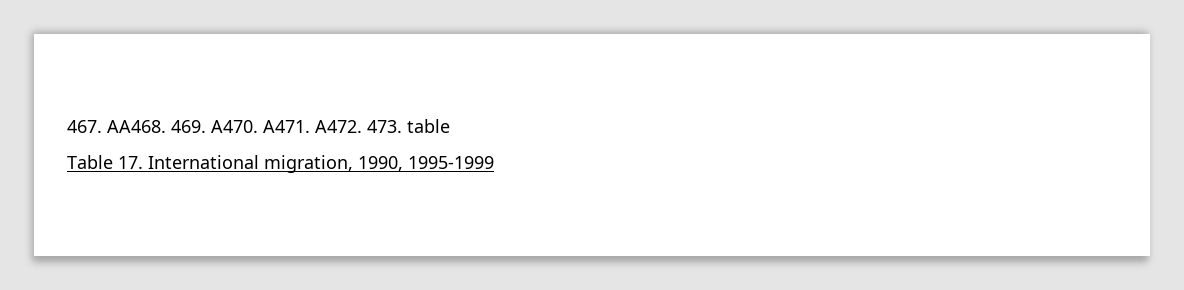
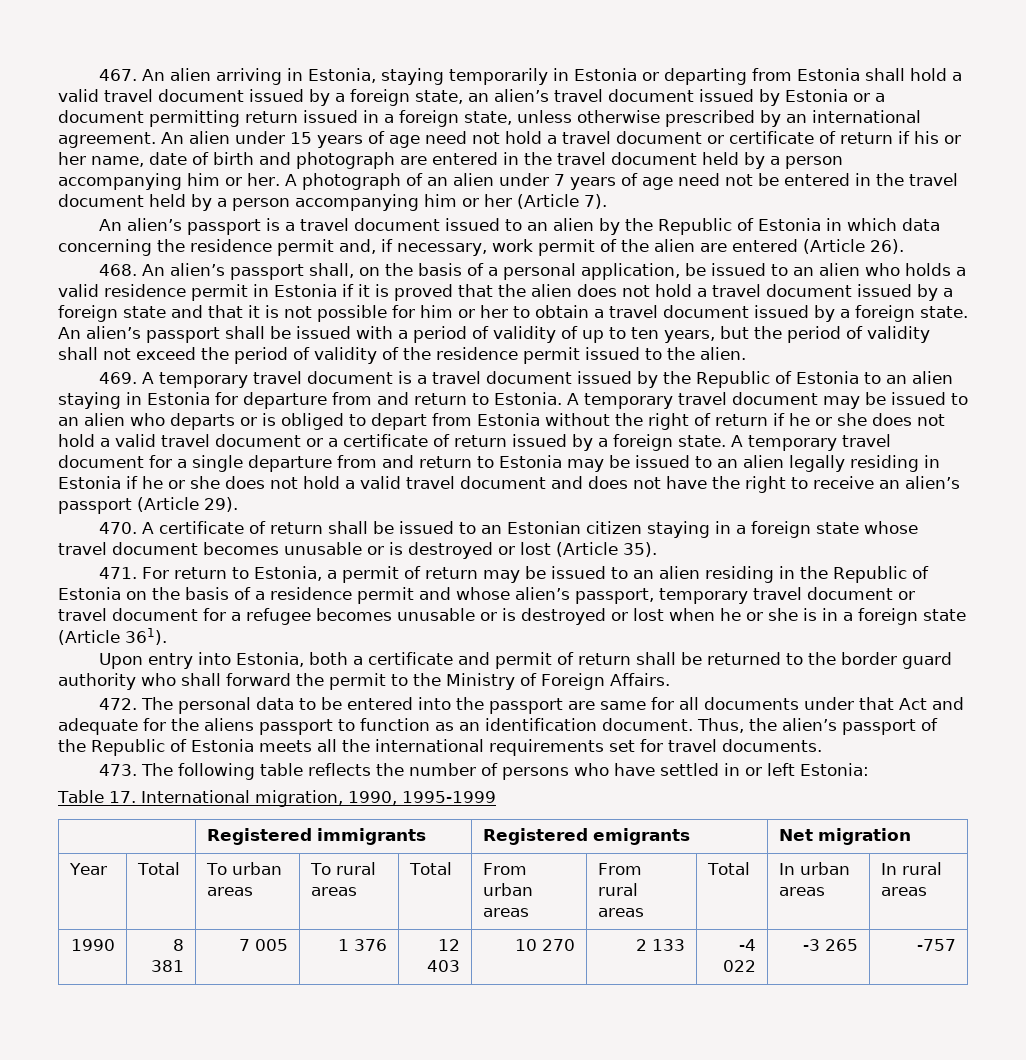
[107,119,450,133] AA468. 469. A470. A471. A472. 473. table -> [141,68,962,85] [58,89,885,106] [58,110,921,127] [58,131,961,148] [58,152,843,169] [58,173,958,190] [58,194,607,211] [98,218,940,235] [58,239,904,256] [98,263,966,280] [58,284,953,301] [58,305,968,322] [58,326,930,343] [58,347,746,364] [98,371,953,388] [58,392,968,409] [58,413,945,430] [58,434,891,451] [58,455,940,472] [58,476,960,493] [58,497,238,514] [98,521,918,538] [58,542,657,559] [98,566,929,583] [58,587,915,604] [58,608,966,625] [58,628,167,645] [98,652,952,669] [58,673,670,690] [98,697,964,714] [58,718,938,735] [58,739,822,756] [98,763,869,780] An alien arriving in Estonia, staying temporarily in Estonia or departing from Estonia shall hold a valid travel document issued by a foreign state, an alien’s travel document issued by Estonia or a document permitting return issued in a foreign state, unless otherwise prescribed by an international agreement. An alien under 15 years of age need not hold a travel document or certificate of return if his or her name, date of birth and photograph are entered in the travel document held by a person accompanying him or her. A photograph of an alien under 7 years of age need not be entered in the travel document held by a person accompanying him or her (Article 7). // An alien’s passport is a travel document issued to an alien by the Republic of Estonia in which data concerning the residence permit and, if necessary, work permit of the alien are entered (Article 26). // 468. An alien’s passport shall, on the basis of a personal application, be issued to an alien who holds a valid residence permit in Estonia if it is proved that the alien does not hold a travel document issued by a foreign state and that it is not possible for him or her to obtain a travel document issued by a foreign state. An alien’s passport shall be issued with a period of validity of up to ten years, but the period of validity shall not exceed the period of validity of the residence permit issued to the alien. // 469. A temporary travel document is a travel document issued by the Republic of Estonia to an alien staying in Estonia for departure from and return to Estonia. A temporary travel document may be issued to an alien who departs or is obliged to depart from Estonia without the right of return if he or she does not hold a valid travel document or a certificate of return issued by a foreign state. A temporary travel document for a single departure from and return to Estonia may be issued to an alien legally residing in Estonia if he or she does not hold a valid travel document and does not have the right to receive an alien’s passport (Article 29). // 470. A certificate of return shall be issued to an Estonian citizen staying in a foreign state whose travel document becomes unusable or is destroyed or lost (Article 35). // 471. For return to Estonia, a permit of return may be issued to an alien residing in the Republic of Estonia on the basis of a residence permit and whose alien’s passport, temporary travel document or travel document for a refugee becomes unusable or is destroyed or lost when he or she is in a foreign state (Article 361). // Upon entry into Estonia, both a certificate and permit of return shall be returned to the border guard authority who shall forward the permit to the Ministry of Foreign Affairs. // 472. The personal data to be entered into the passport are same for all documents under that Act and adequate for the aliens passport to function as an identification document. Thus, the alien’s passport of the Republic of Estonia meets all the international requirements set for travel documents. // 473. The following table reflects the number of persons who have settled in or left Estonia:
(494, 162) none -> [206,828,426,845] [482,828,690,845] [778,828,911,845] [68,863,107,875] [136,862,180,875] [205,862,282,875] [206,887,253,896] [309,862,376,875] [310,887,357,896] [408,862,452,875] [482,863,527,875] [482,883,533,896] [482,908,529,917] [597,863,642,875] [597,883,638,896] [597,908,644,917] [706,862,750,875] [778,862,850,875] [778,887,825,896] [880,862,942,875] [880,887,927,896] [71,939,116,951] [173,939,185,951] [151,960,185,972] [239,939,289,951] [338,939,388,951] [438,939,461,951] [427,960,461,972] [515,939,576,951] [636,939,686,951] [739,939,757,951] [723,960,757,972] [803,939,859,951] [917,939,957,951] // | Registered immigrants | Registered emigrants | Net migration // Year | Total | To urban areas | To rural areas | Total | From urban areas | From rural areas | Total | In urban areas | In rural areas // 1990 | 8 381 | 7 005 | 1 376 | 12 403 | 10 270 | 2 133 | -4 022 | -3 265 | -757

